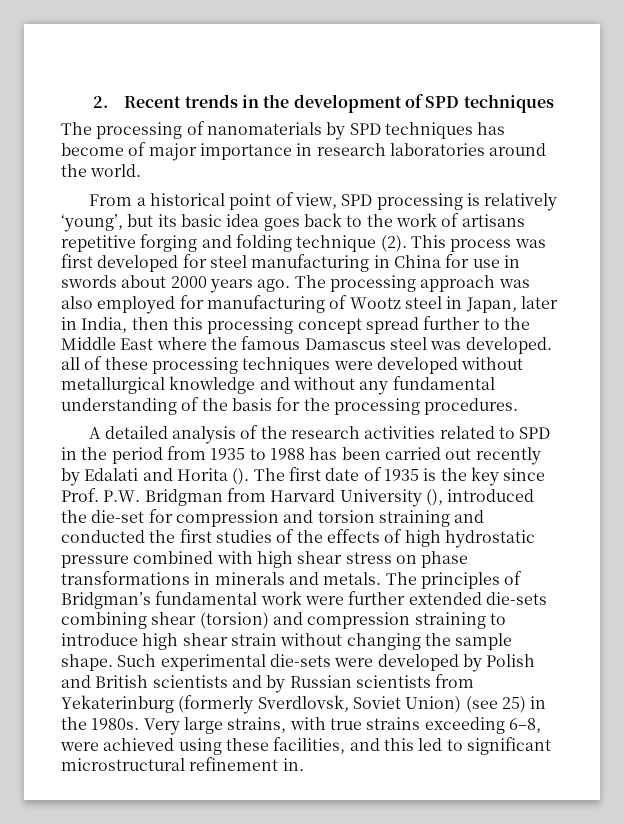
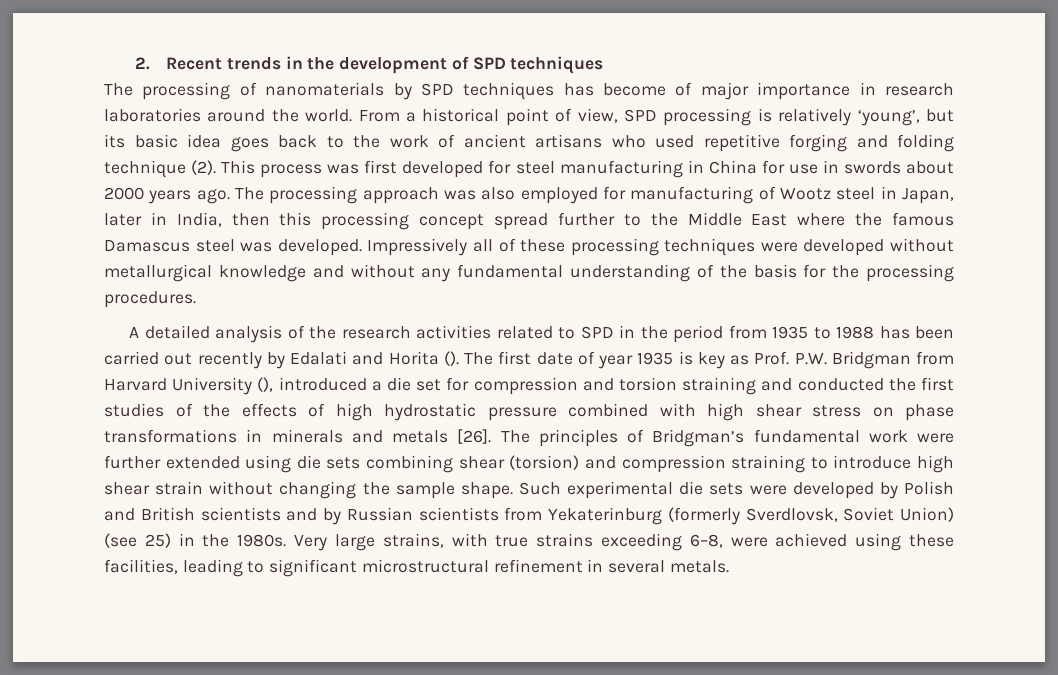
(142, 170) // -> (353, 115) none
[461,214,525,227] artisans -> [463,134,694,148] ancient artisans who used
(552, 345) none -> [367,238,468,256] Impressively
(382, 474) none -> [598,355,633,369] year
[440,467,546,486] the key since -> [697,352,749,369] key as
[61,510,145,523] the die-set -> [371,377,442,391] a die set
[323,572,382,585] metals. -> [392,429,492,444] metals [26].
[485,592,547,605] die-sets -> [245,455,361,473] using die sets
[269,654,331,667] die-sets -> [679,481,744,495] die sets
[349,738,443,751] and this led -> [182,559,243,577] leading
[282,758,304,771] in. -> [587,559,729,573] in several metals.

